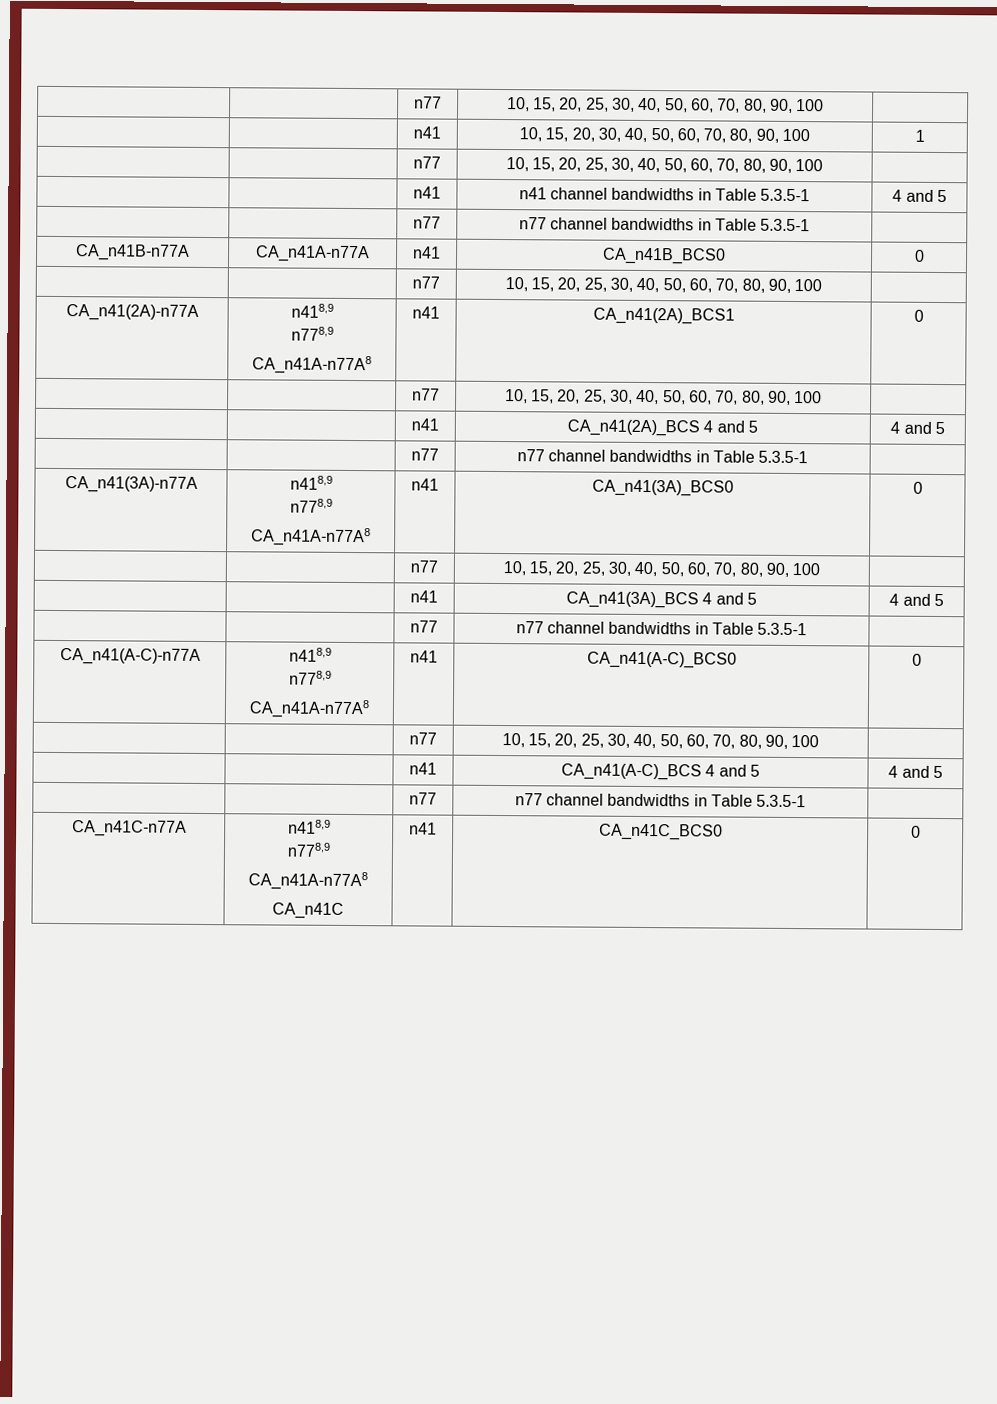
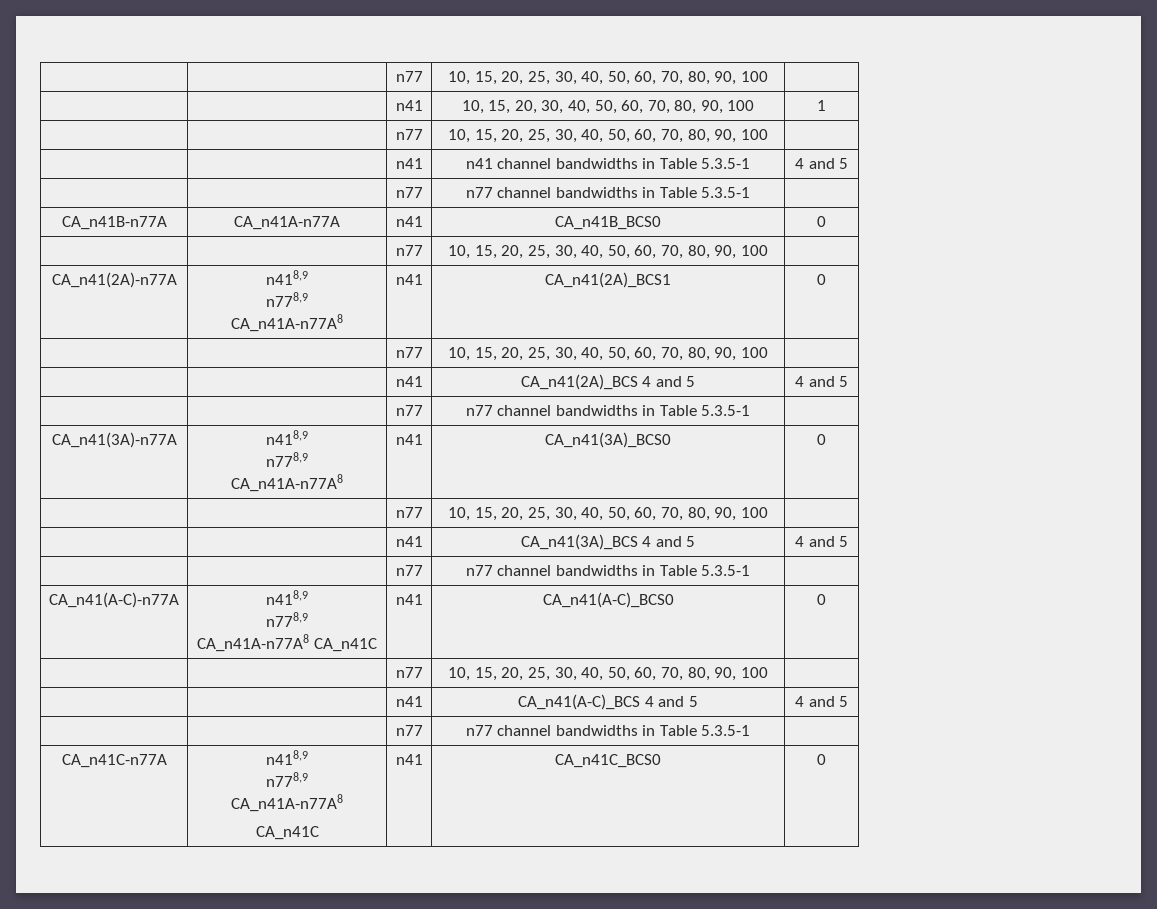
(370, 709) none -> [313,638,377,652] CA_n41C

